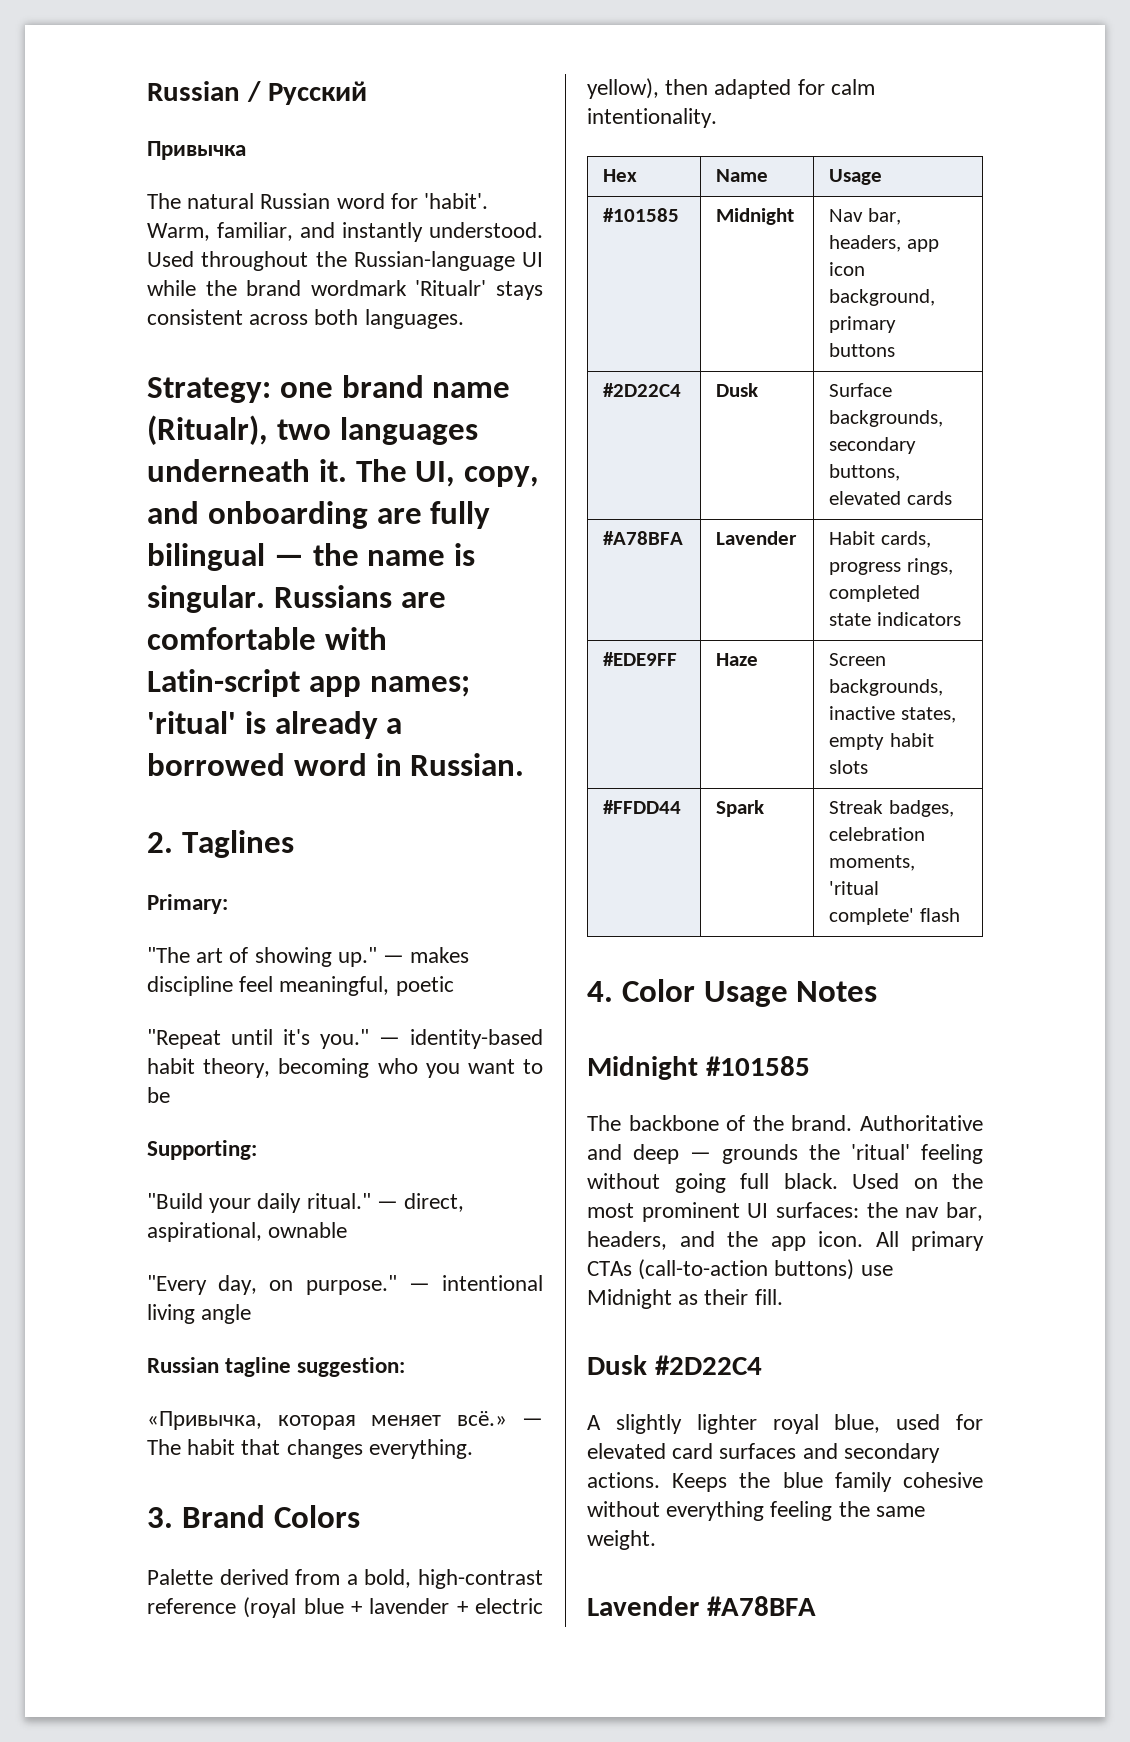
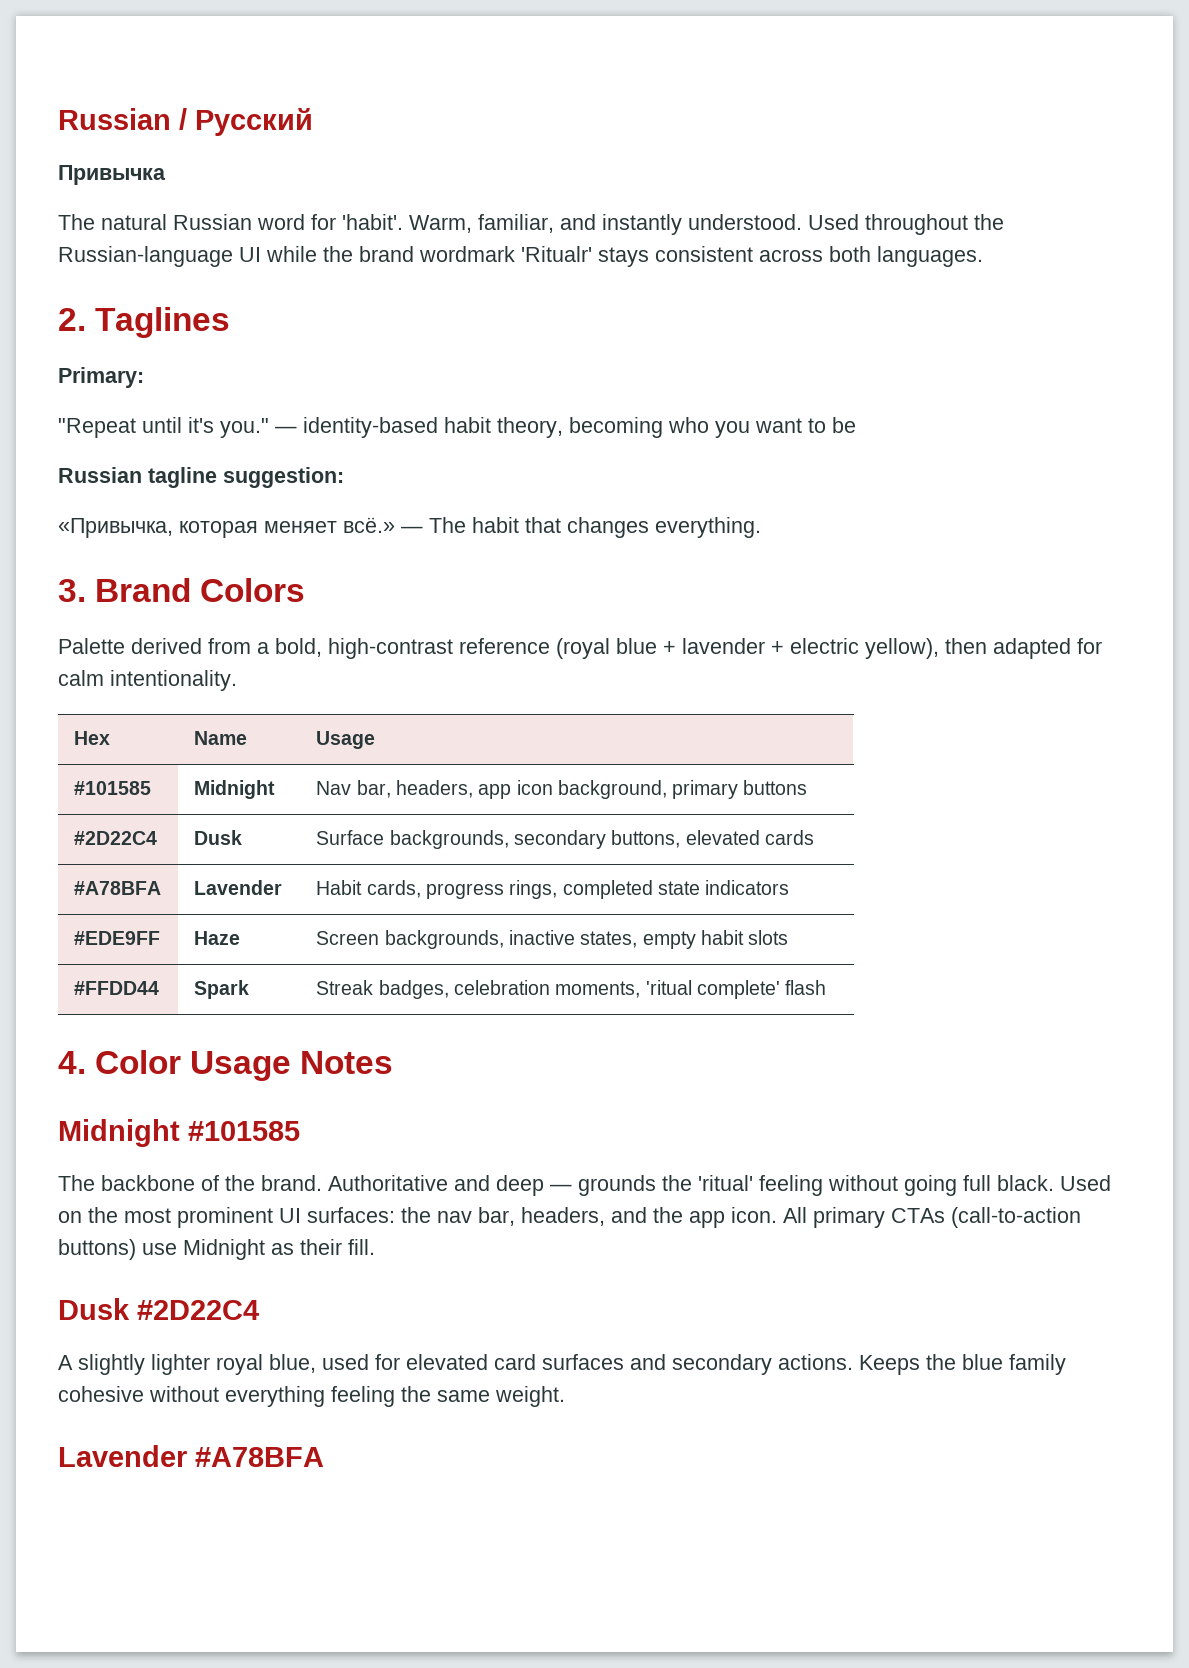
[147,375,511,403] [147,415,478,445] [147,459,540,487] [147,501,491,529] [147,543,476,571] [147,585,446,613] [147,627,387,650] [147,669,470,697] [147,711,403,739] [147,753,525,776] [147,830,294,858] [147,894,228,914] [147,947,470,967] [147,976,454,996] Strategy: one brand name (Ritualr), two languages underneath it. The UI, copy, and onboarding are fully bilingual — the name is singular. Russians are comfortable with Latin-script app names; 'ritual' is already a borrowed word in Russian. // 2. Taglines // Primary: // "The art of showing up." — makes discipline feel meaningful, poetic -> [58,307,231,338] [58,367,144,388] 2. Taglines // Primary:
[147,1140,257,1160] [147,1193,465,1213] [147,1222,348,1242] [147,1275,543,1295] [147,1304,252,1324] // Supporting: // "Build your daily ritual." — direct, aspirational, ownable // "Every day, on purpose." — intentional living angle -> (856, 425) none

